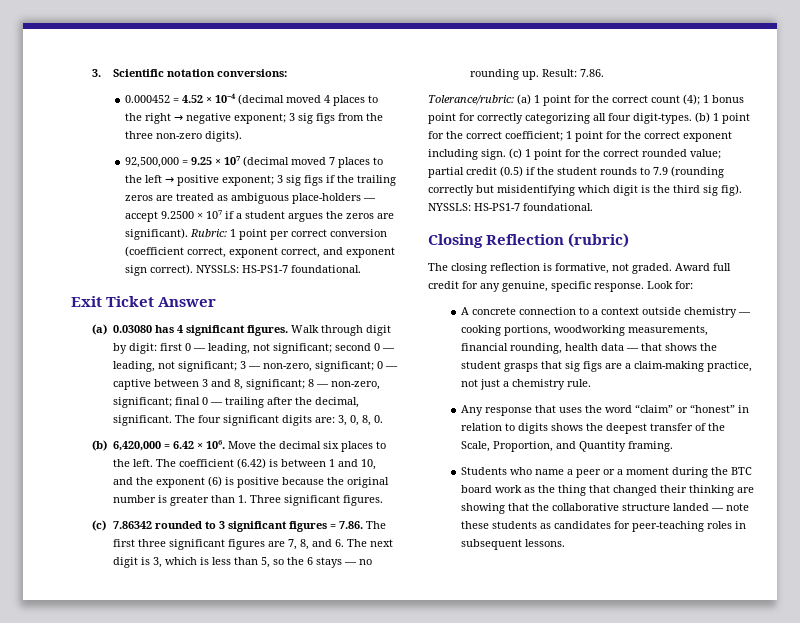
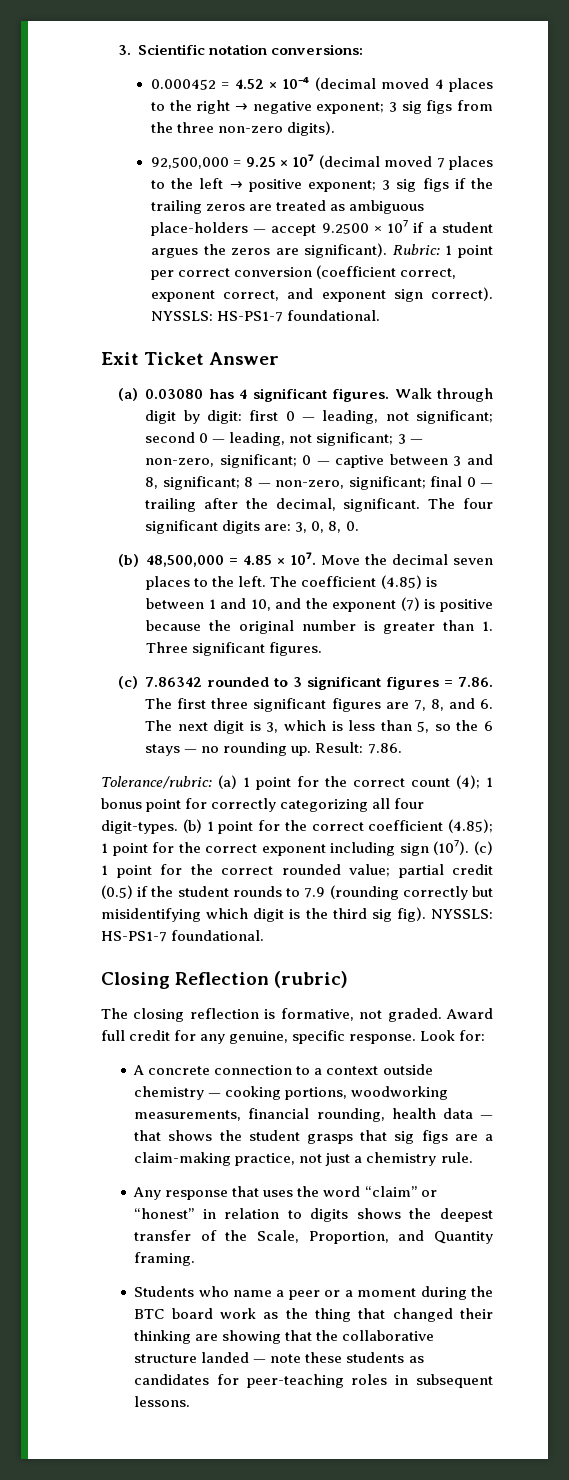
[113,440,226,451] 6,420,000 = 6.42 × 10⁶. -> [146,552,317,567] 48,500,000 = 4.85 × 10⁷.
[323,441,340,449] six -> [453,558,494,565] seven
[237,458,267,469] (6.42) -> [380,575,422,589] (4.85)
[208,476,223,487] (6) -> [400,597,420,611] (7)
[505,131,563,141] coefficient; -> [368,819,493,833] coefficient (4.85);
[481,149,506,160] sign. -> [399,840,470,856] sign (10⁷).

